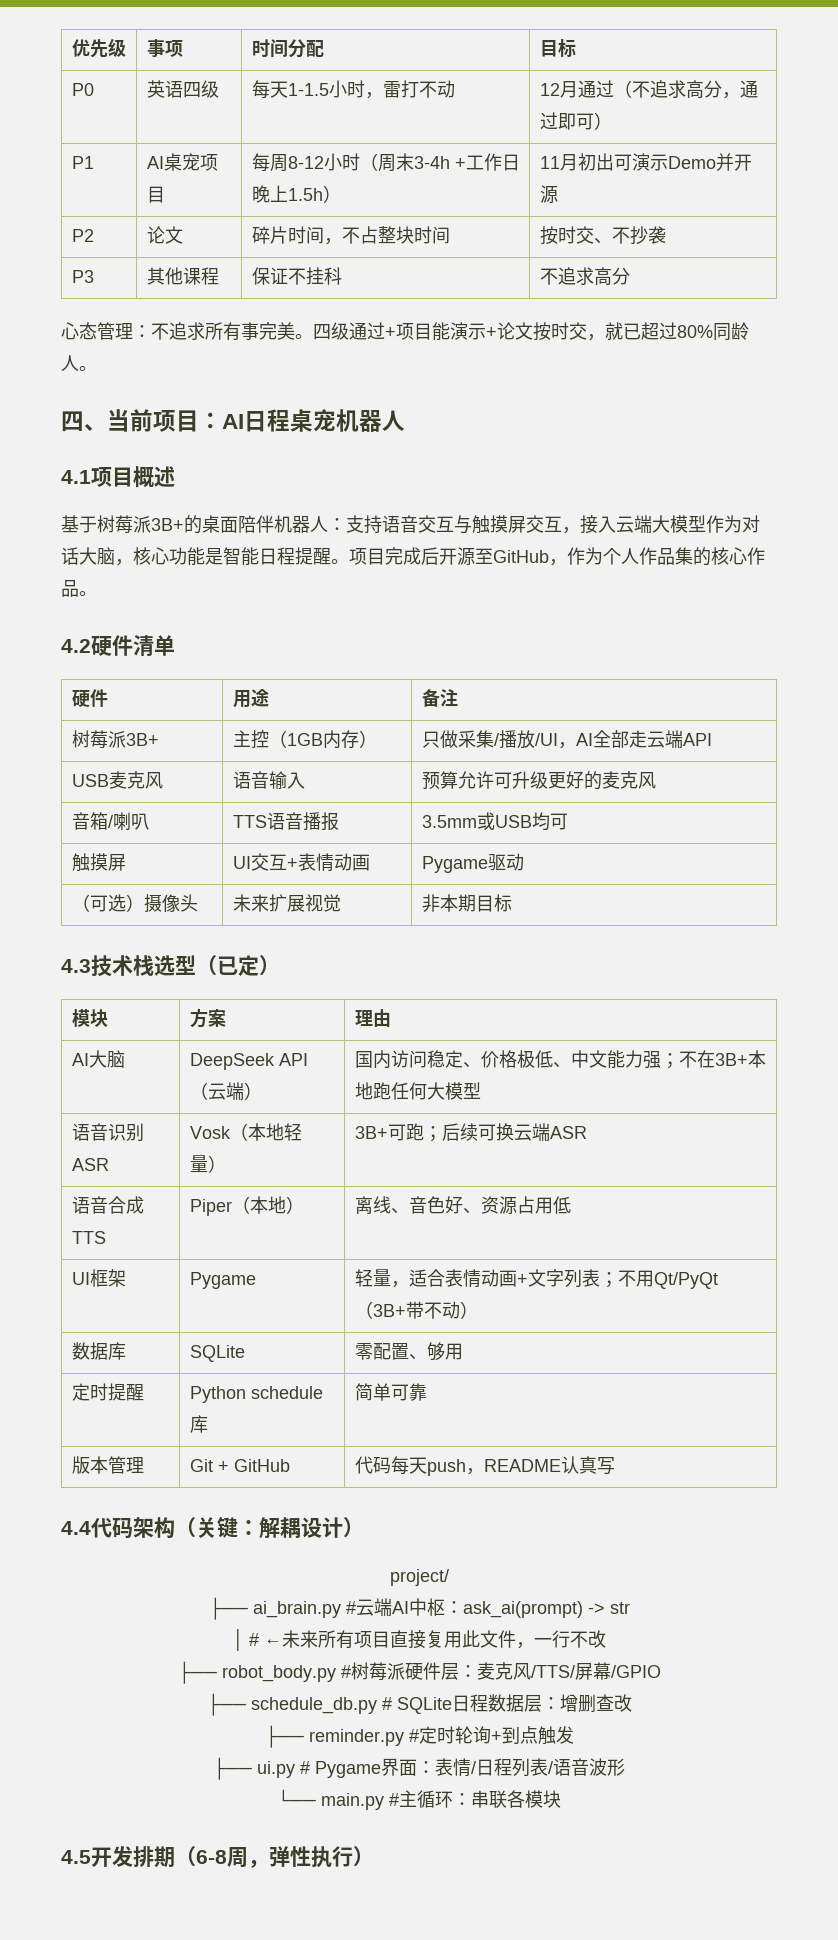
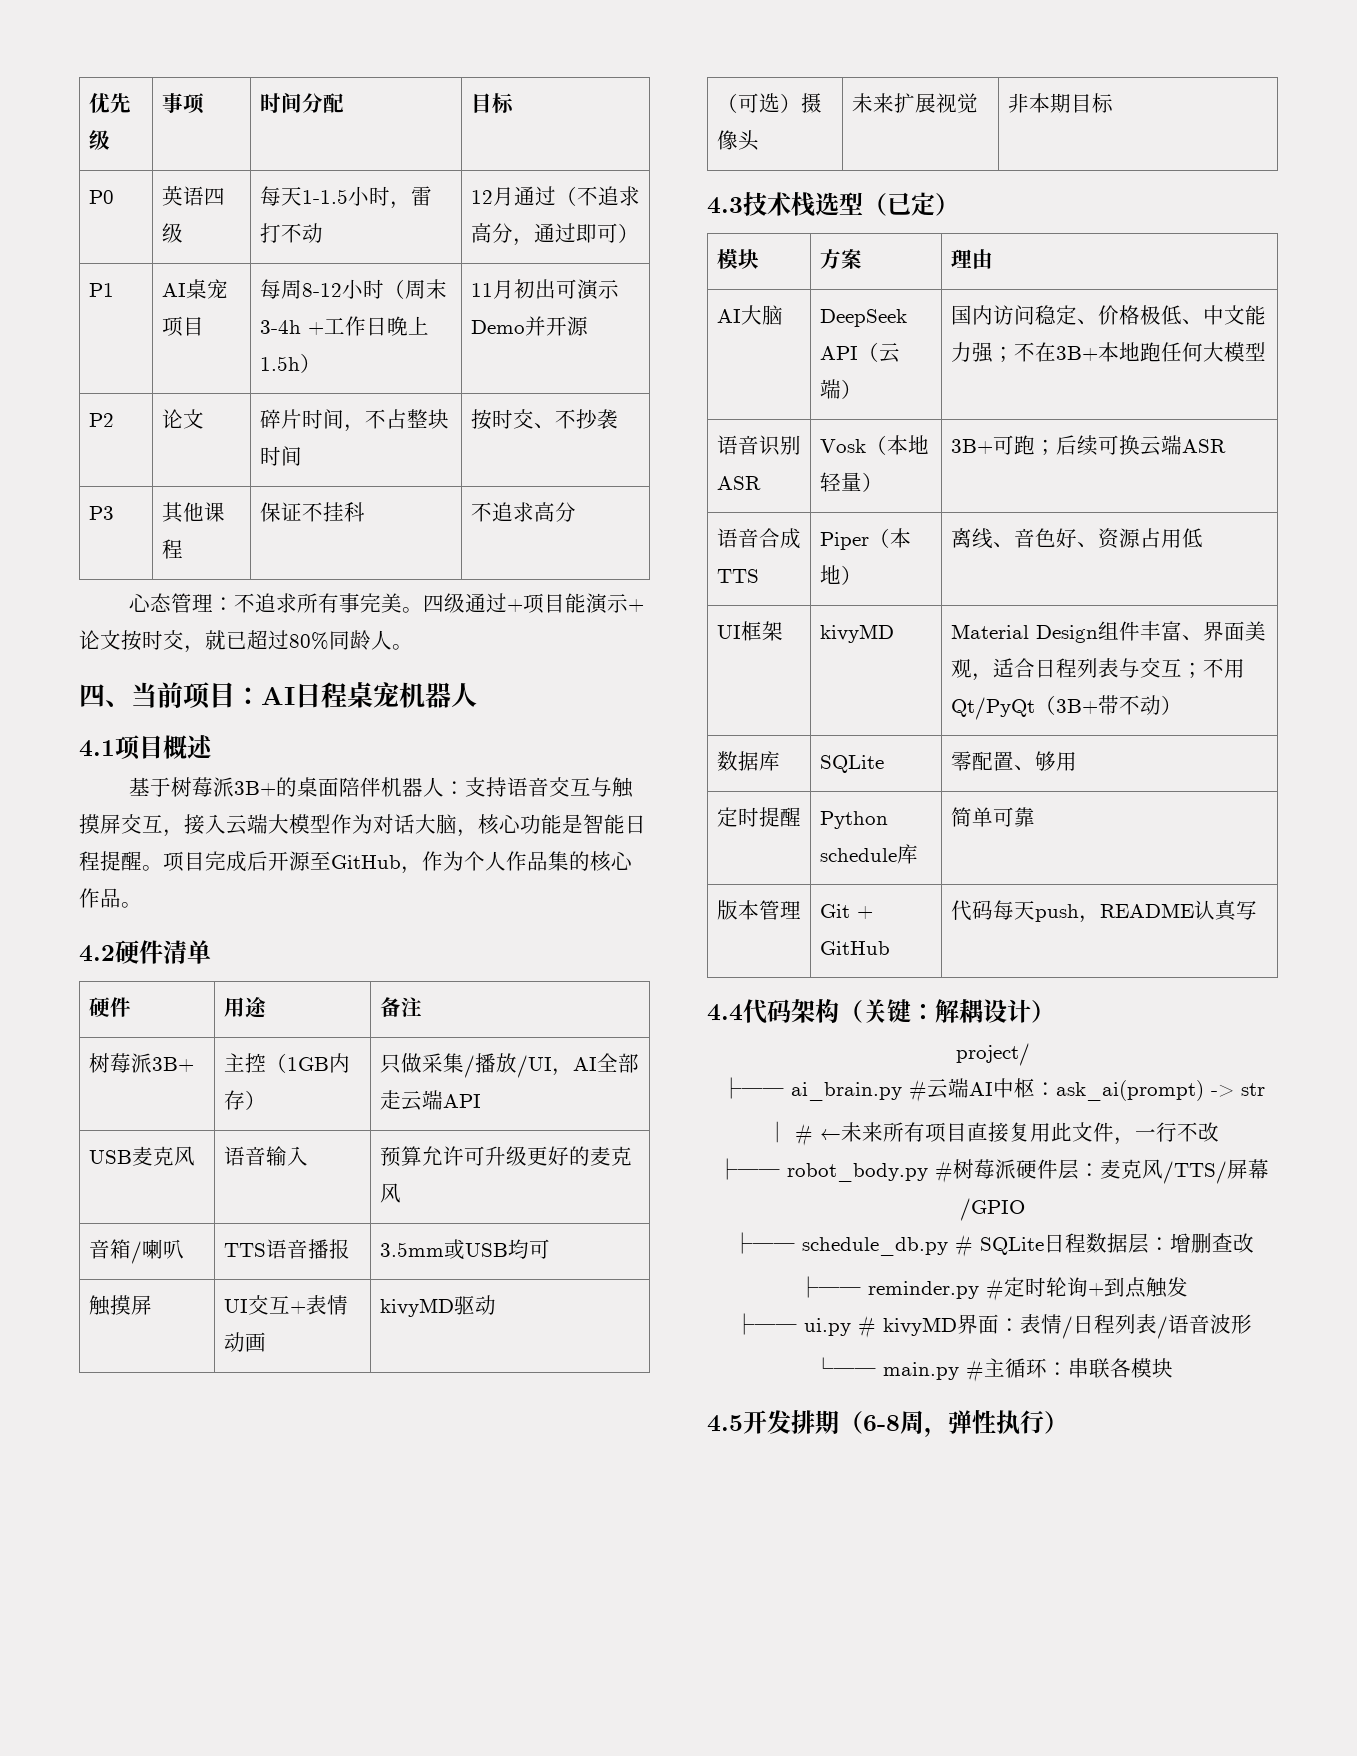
[421,856,488,873] Pygame -> [379,1298,454,1317] kivyMD
[189,1272,256,1289] [354,1269,600,1288] Pygame | 轻量，适合表情动画+文字列表 -> [819,624,894,643] [950,621,1266,643] [950,658,1182,681] kivyMD | Material Design组件丰富、界面美观，适合日程列表与交互
[315,1761,381,1778] Pygame -> [882,1317,957,1336] kivyMD

